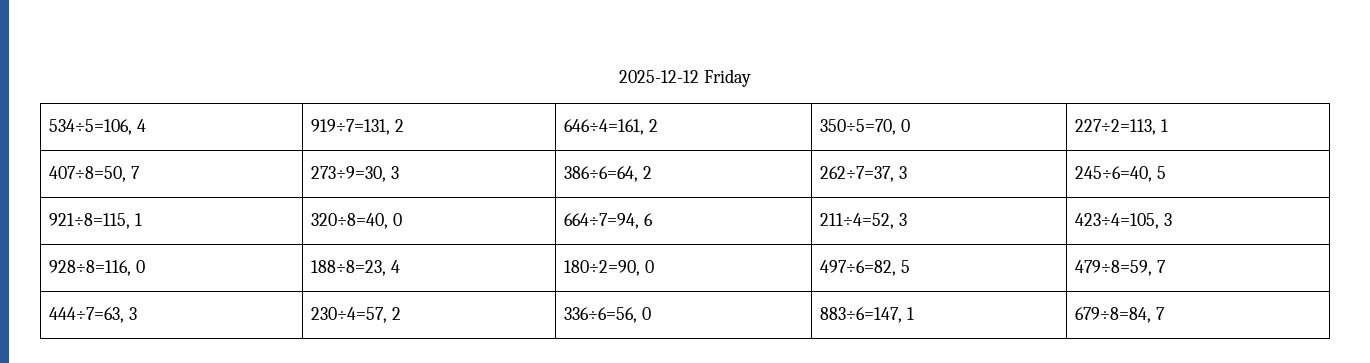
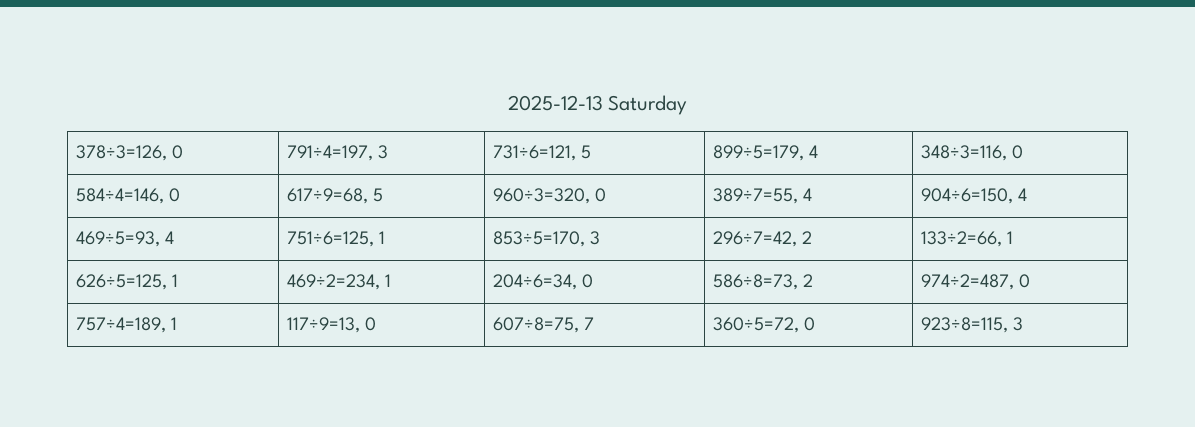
[619,69,751,87] [49,119,147,135] [311,119,405,135] [564,119,659,135] [820,119,911,135] [1075,119,1169,135] [49,166,141,182] [311,166,400,182] [564,166,653,182] [820,166,908,182] [1075,166,1167,182] [49,213,143,229] [311,213,403,229] [564,213,654,229] [820,213,908,229] [1075,213,1173,229] [49,260,146,276] [311,260,401,276] [564,260,655,276] [820,260,911,276] [1075,260,1167,276] [49,307,138,323] [311,307,402,323] [564,307,652,323] [820,307,915,323] [1075,307,1166,323] 2025-12-12 Friday // 534÷5=106, 4 | 919÷7=131, 2 | 646÷4=161, 2 | 350÷5=70, 0 | 227÷2=113, 1 // 407÷8=50, 7 | 273÷9=30, 3 | 386÷6=64, 2 | 262÷7=37, 3 | 245÷6=40, 5 // 921÷8=115, 1 | 320÷8=40, 0 | 664÷7=94, 6 | 211÷4=52, 3 | 423÷4=105, 3 // 928÷8=116, 0 | 188÷8=23, 4 | 180÷2=90, 0 | 497÷6=82, 5 | 479÷8=59, 7 // 444÷7=63, 3 | 230÷4=57, 2 | 336÷6=56, 0 | 883÷6=147, 1 | 679÷8=84, 7 -> [507,95,688,115] [75,145,184,161] [286,145,389,161] [492,145,592,161] [712,145,819,161] [920,145,1024,161] [75,188,181,204] [286,188,384,204] [492,188,607,204] [712,188,813,204] [920,188,1028,204] [75,231,175,247] [286,231,386,247] [492,231,601,247] [712,231,813,247] [920,231,1014,247] [75,274,179,290] [286,274,392,290] [492,274,594,290] [712,274,814,290] [920,274,1031,290] [75,317,178,333] [286,317,377,333] [492,317,595,333] [712,317,816,333] [920,317,1024,333] 2025-12-13 Saturday // 378÷3=126, 0 | 791÷4=197, 3 | 731÷6=121, 5 | 899÷5=179, 4 | 348÷3=116, 0 // 584÷4=146, 0 | 617÷9=68, 5 | 960÷3=320, 0 | 389÷7=55, 4 | 904÷6=150, 4 // 469÷5=93, 4 | 751÷6=125, 1 | 853÷5=170, 3 | 296÷7=42, 2 | 133÷2=66, 1 // 626÷5=125, 1 | 469÷2=234, 1 | 204÷6=34, 0 | 586÷8=73, 2 | 974÷2=487, 0 // 757÷4=189, 1 | 117÷9=13, 0 | 607÷8=75, 7 | 360÷5=72, 0 | 923÷8=115, 3

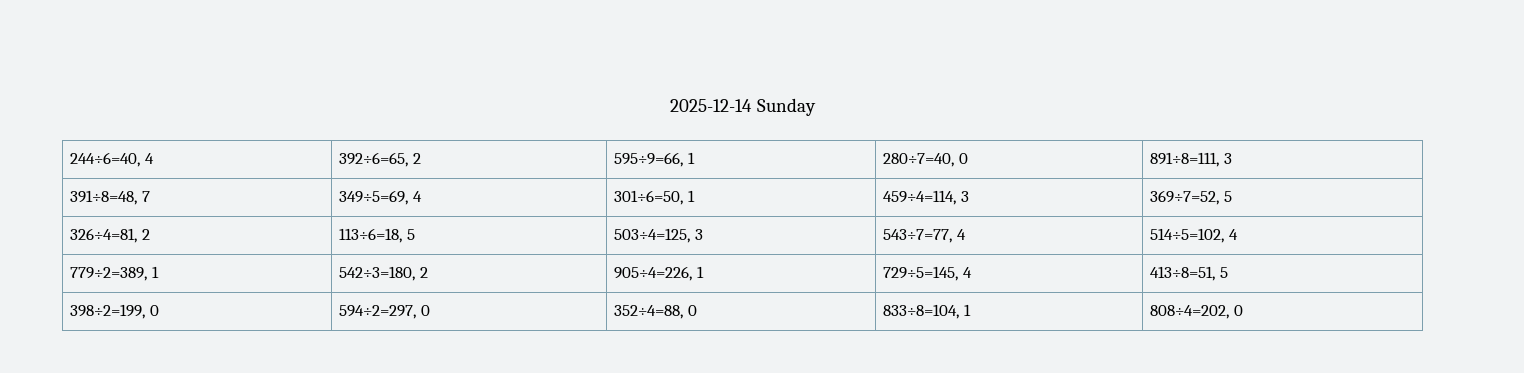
[507,95,688,115] [75,145,184,161] [286,145,389,161] [492,145,592,161] [712,145,819,161] [920,145,1024,161] [75,188,181,204] [286,188,384,204] [492,188,607,204] [712,188,813,204] [920,188,1028,204] [75,231,175,247] [286,231,386,247] [492,231,601,247] [712,231,813,247] [920,231,1014,247] [75,274,179,290] [286,274,392,290] [492,274,594,290] [712,274,814,290] [920,274,1031,290] [75,317,178,333] [286,317,377,333] [492,317,595,333] [712,317,816,333] [920,317,1024,333] 2025-12-13 Saturday // 378÷3=126, 0 | 791÷4=197, 3 | 731÷6=121, 5 | 899÷5=179, 4 | 348÷3=116, 0 // 584÷4=146, 0 | 617÷9=68, 5 | 960÷3=320, 0 | 389÷7=55, 4 | 904÷6=150, 4 // 469÷5=93, 4 | 751÷6=125, 1 | 853÷5=170, 3 | 296÷7=42, 2 | 133÷2=66, 1 // 626÷5=125, 1 | 469÷2=234, 1 | 204÷6=34, 0 | 586÷8=73, 2 | 974÷2=487, 0 // 757÷4=189, 1 | 117÷9=13, 0 | 607÷8=75, 7 | 360÷5=72, 0 | 923÷8=115, 3 -> [670,98,816,116] [70,152,155,167] [339,152,422,167] [614,152,696,167] [883,153,969,167] [1150,152,1233,167] [70,190,151,205] [339,190,423,205] [614,190,696,205] [883,190,970,205] [1150,190,1233,205] [70,228,151,243] [339,228,416,243] [614,228,704,243] [883,229,967,243] [1150,228,1239,243] [70,266,160,281] [339,266,429,281] [614,266,705,281] [883,266,973,281] [1150,266,1229,281] [70,304,160,319] [339,305,431,319] [614,305,698,319] [883,304,972,319] [1150,305,1244,319] 2025-12-14 Sunday // 244÷6=40, 4 | 392÷6=65, 2 | 595÷9=66, 1 | 280÷7=40, 0 | 891÷8=111, 3 // 391÷8=48, 7 | 349÷5=69, 4 | 301÷6=50, 1 | 459÷4=114, 3 | 369÷7=52, 5 // 326÷4=81, 2 | 113÷6=18, 5 | 503÷4=125, 3 | 543÷7=77, 4 | 514÷5=102, 4 // 779÷2=389, 1 | 542÷3=180, 2 | 905÷4=226, 1 | 729÷5=145, 4 | 413÷8=51, 5 // 398÷2=199, 0 | 594÷2=297, 0 | 352÷4=88, 0 | 833÷8=104, 1 | 808÷4=202, 0

